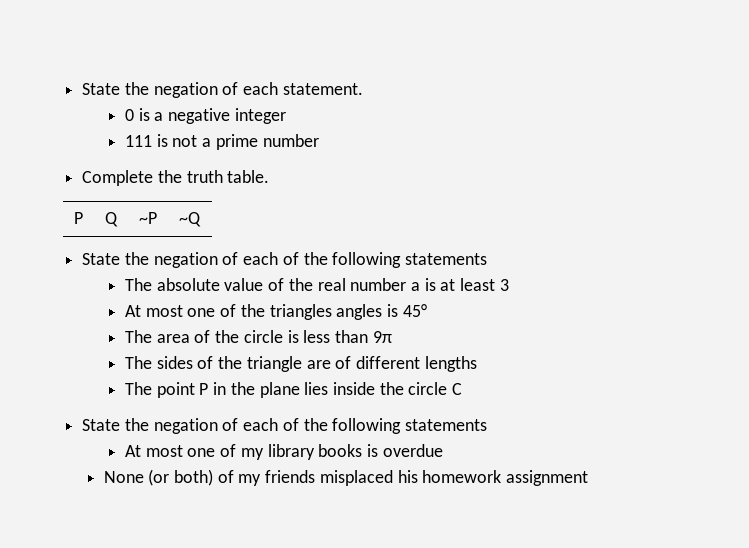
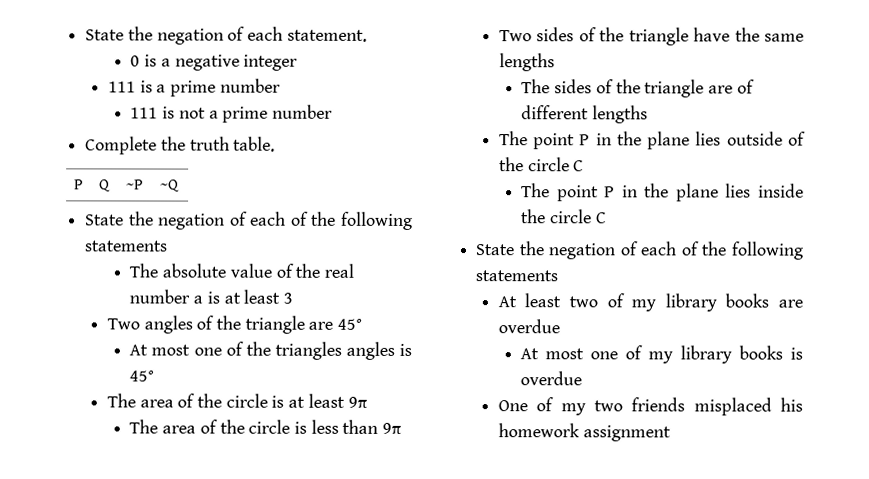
(286, 116) none -> [107,78,281,97] // 111 is a prime number
(509, 285) none -> [106,315,363,334] // Two angles of the triangle are 45°
(427, 310) none -> [106,393,368,408] // The area of the circle is at least 9π
(392, 337) none -> [498,27,804,46] [498,53,555,72] // Two sides of the triangle have the same lengths
(477, 364) none -> [498,131,806,150] [498,157,585,172] // The point P in the plane lies outside of the circle C
(488, 425) none -> [497,293,803,312] [497,319,560,334] // At least two of my library books are overdue
[103,469,262,486] None (or both) of my -> [497,397,623,416] One of my two

